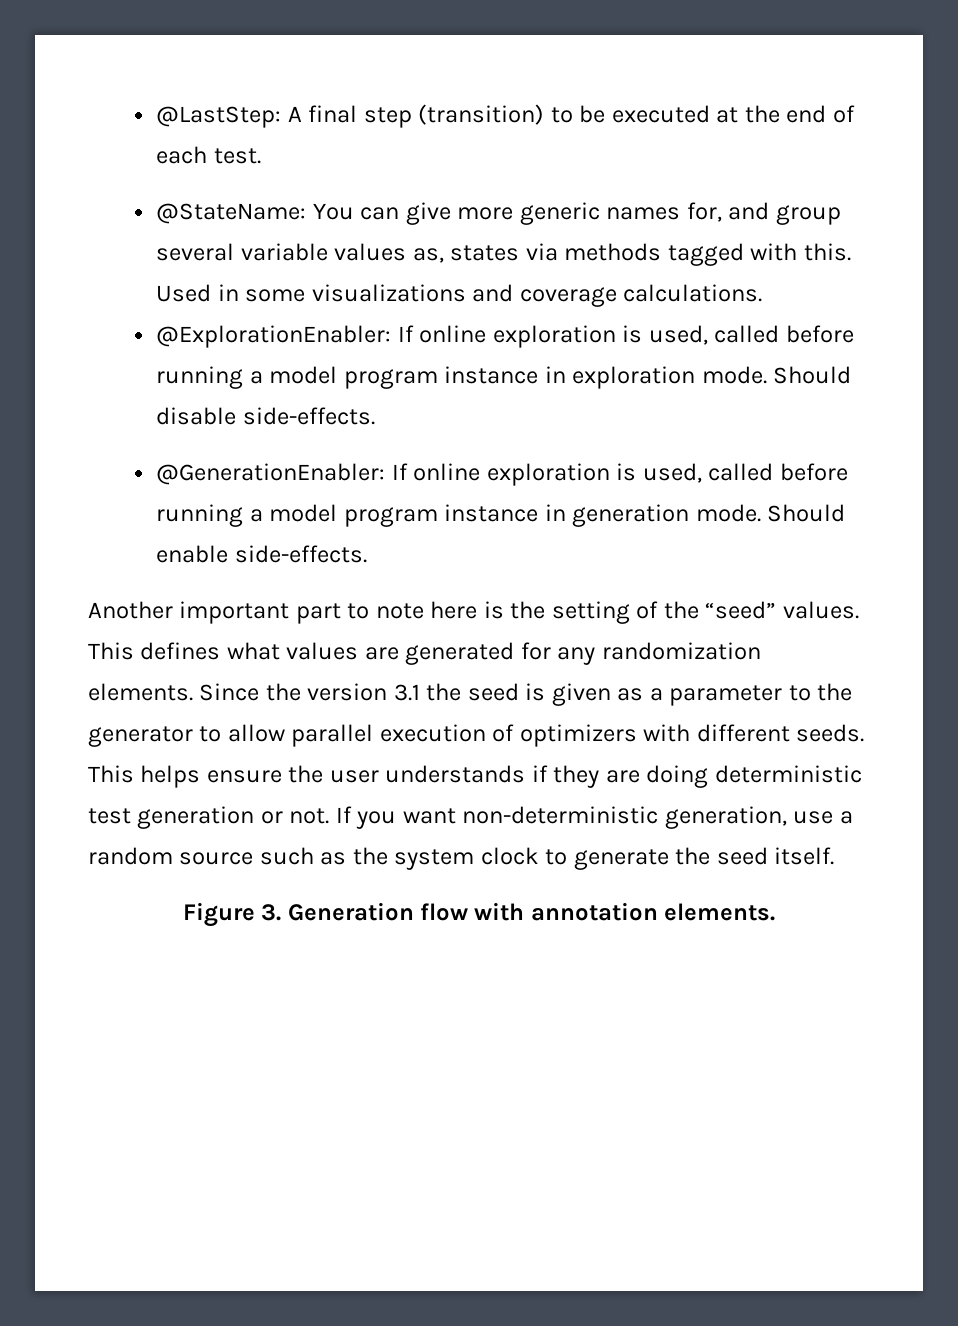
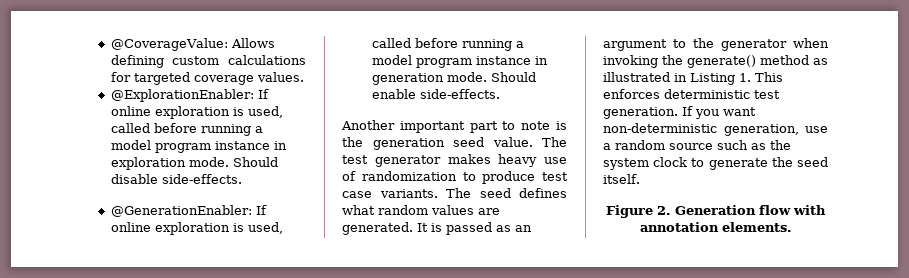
[156,104,855,128] [156,146,261,164] [156,202,841,225] [156,243,851,266] [156,284,763,307] @LastStep: A final step (transition) to be executed at the end of each test. // @StateName: You can give more generic names for, and group several variable values as, states via methods tagged with this. Used in some visualizations and coverage calculations. -> [110,38,275,51] [110,55,306,68] [110,72,304,85] @CoverageValue: Allows defining custom calculations for targeted coverage values.
[430,601,478,619] here -> (551, 125) none
[551,601,859,624] [88,642,134,660] setting of the “seed” values. This -> [372,137,567,150] [342,154,567,167] [342,171,568,184] [342,188,511,198] generation seed value. The test generator makes heavy use of randomization to produce test case variants. The seed
(280, 651) none -> [378,205,428,215] random
[405,642,761,665] [88,683,853,706] [88,724,865,747] [88,765,862,788] [88,806,330,829] generated for any randomization elements. Since the version 3.1 the seed is given as a parameter to the generator to allow parallel execution of optimizers with different seeds. This helps ensure the user understands if they are doing deterministic test generation or not. -> [342,222,532,235] [603,38,829,51] [603,55,828,68] [603,72,783,85] [603,89,780,99] [603,107,678,119] generated. It is passed as an argument to the generator when invoking the generate() method as illustrated in Listing 1. This enforces deterministic test generation.
[261,904,282,921] 3. -> [657,206,671,215] 2.

